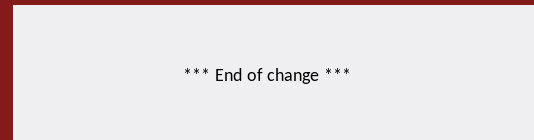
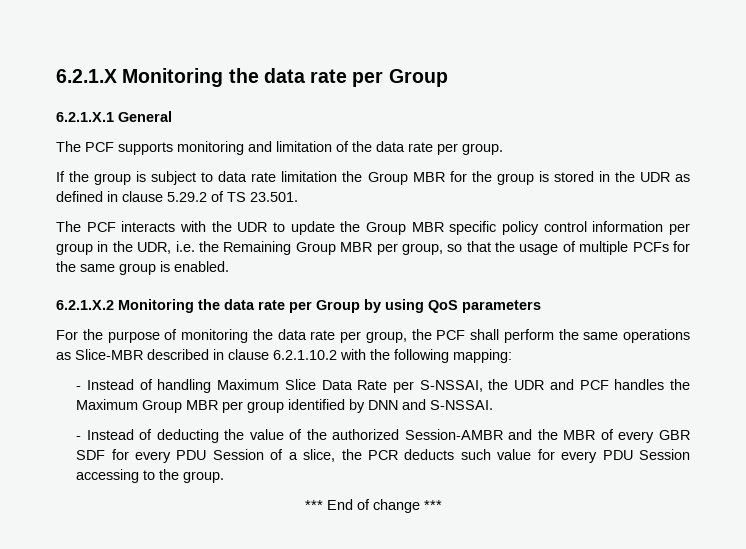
(183, 74) none -> [56,68,448,87] [56,111,172,122] [56,141,503,155] [56,171,690,185] [56,191,298,202] [56,221,690,235] [56,241,691,255] [56,261,229,275] [56,299,541,313] [56,329,690,343] [56,349,512,363] [76,379,690,393] [76,399,494,413] [76,429,690,443] [76,449,690,463] [76,469,225,483] 6.2.1.X Monitoring the data rate per Group // 6.2.1.X.1 General // The PCF supports monitoring and limitation of the data rate per group. // If the group is subject to data rate limitation the Group MBR for the group is stored in the UDR as defined in clause 5.29.2 of TS 23.501. // The PCF interacts with the UDR to update the Group MBR specific policy control information per group in the UDR, i.e. the Remaining Group MBR per group, so that the usage of multiple PCFs for the same group is enabled. // 6.2.1.X.2 Monitoring the data rate per Group by using QoS parameters // For the purpose of monitoring the data rate per group, the PCF shall perform the same operations as Slice-MBR described in clause 6.2.1.10.2 with the following mapping: // - Instead of handling Maximum Slice Data Rate per S-NSSAI, the UDR and PCF handles the Maximum Group MBR per group identified by DNN and S-NSSAI. // - Instead of deducting the value of the authorized Session-AMBR and the MBR of every GBR SDF for every PDU Session of a slice, the PCR deducts such value for every PDU Session accessing to the group. //

